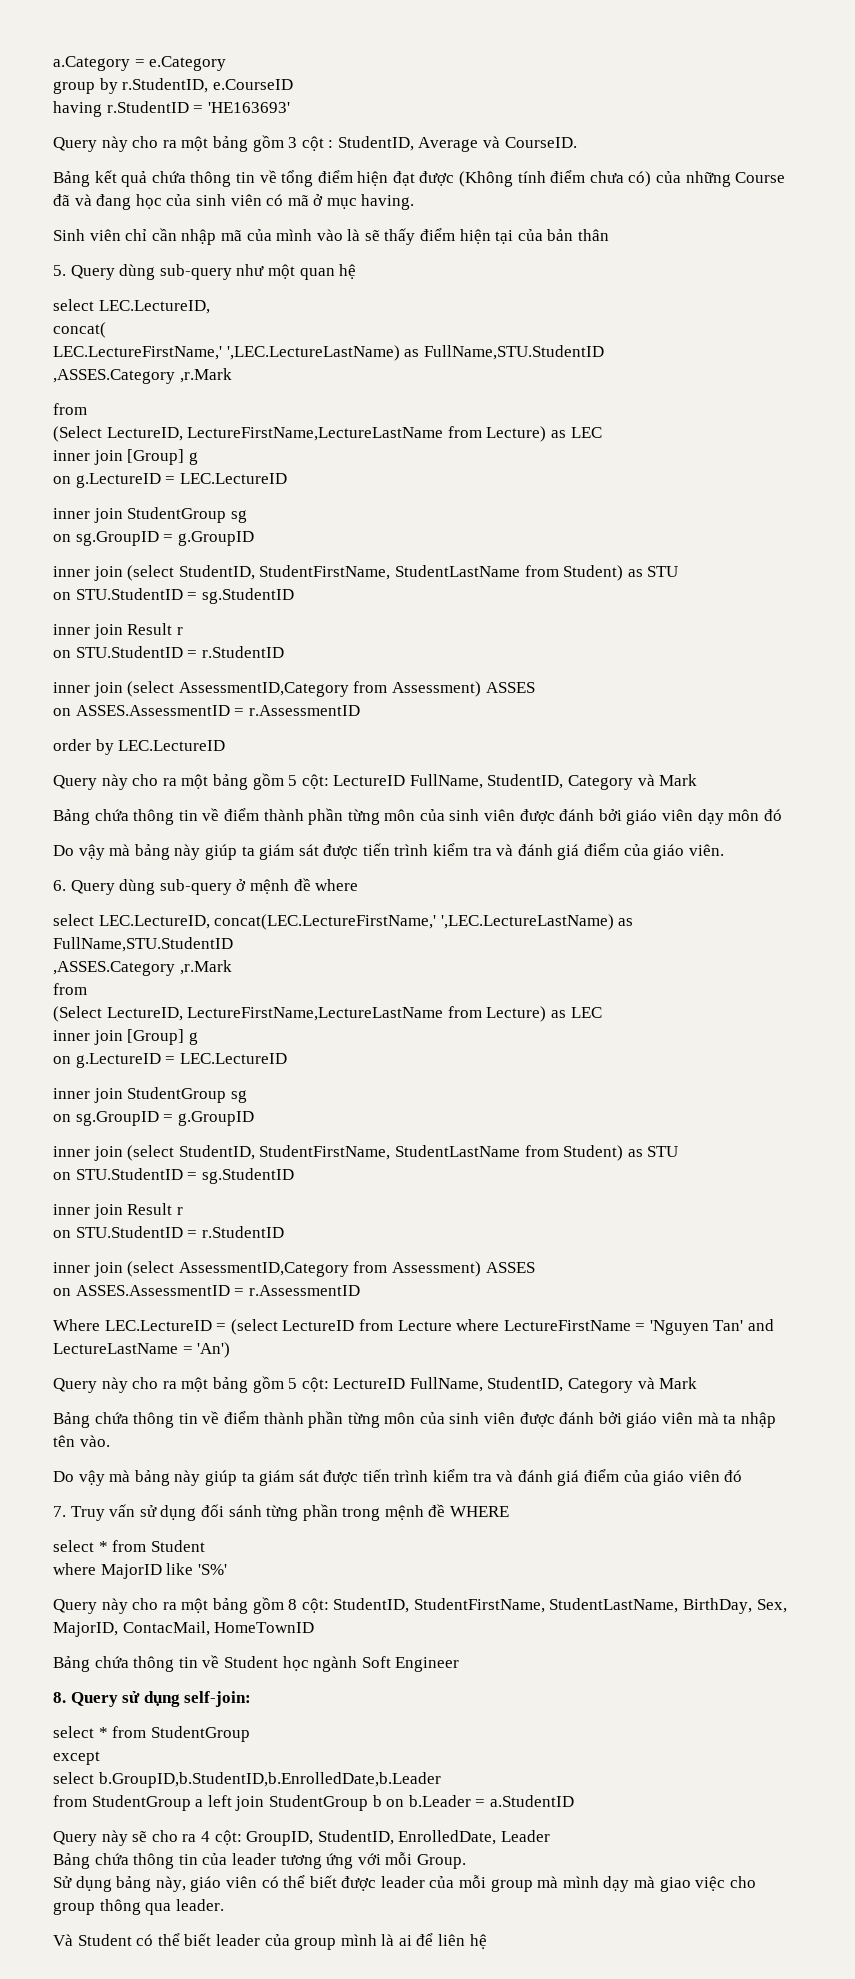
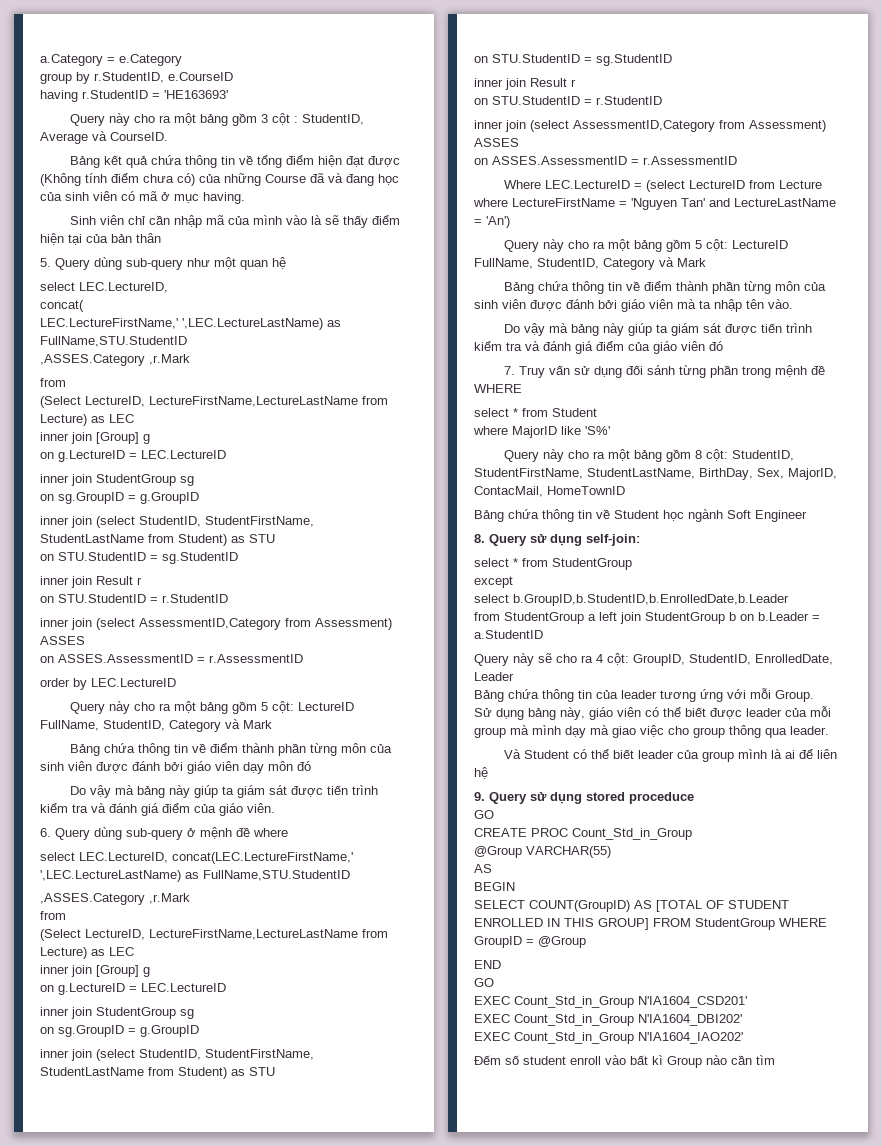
(487, 1941) none -> [474,792,694,804] [474,810,494,819] [474,828,692,840] [474,846,611,858] [474,864,492,873] [474,882,515,891] [474,900,789,912] [474,918,827,930] [474,936,586,948] [474,960,501,969] [474,978,494,987] [474,996,747,1008] [474,1014,742,1026] [474,1032,743,1044] [474,1055,775,1068] // 9. Query sử dụng stored proceduce // GO // CREATE PROC Count_Std_in_Group // @Group VARCHAR(55) // AS // BEGIN // SELECT COUNT(GroupID) AS [TOTAL OF STUDENT ENROLLED IN THIS GROUP] FROM StudentGroup WHERE GroupID = @Group // END // GO // EXEC Count_Std_in_Group N'IA1604_CSD201' // EXEC Count_Std_in_Group N'IA1604_DBI202' // EXEC Count_Std_in_Group N'IA1604_IAO202' // Đếm số student enroll vào bất kì Group nào cần tìm

